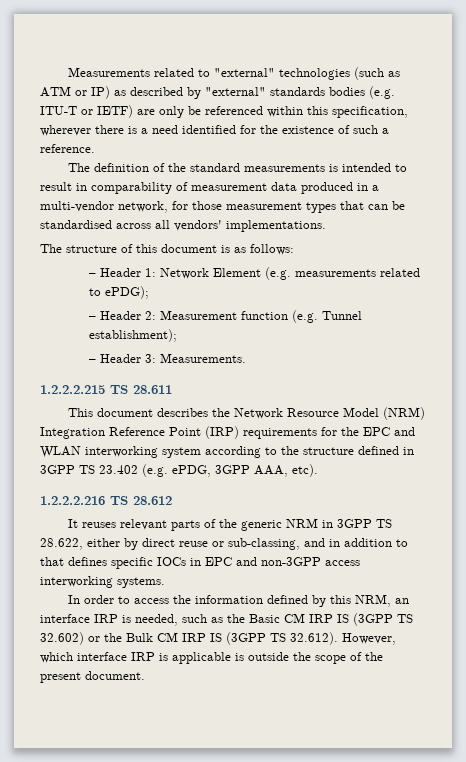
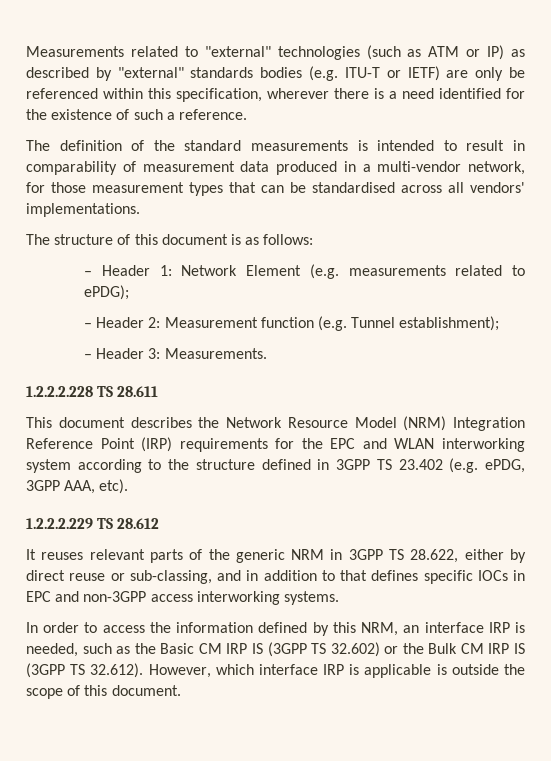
[40,385,105,394] 1.2.2.2.215 -> [26,386,93,397] 1.2.2.2.228
[40,496,105,505] 1.2.2.2.216 -> [26,518,93,529] 1.2.2.2.229
[365,652,383,661] [40,672,81,683] the present -> [84,685,108,696] this

